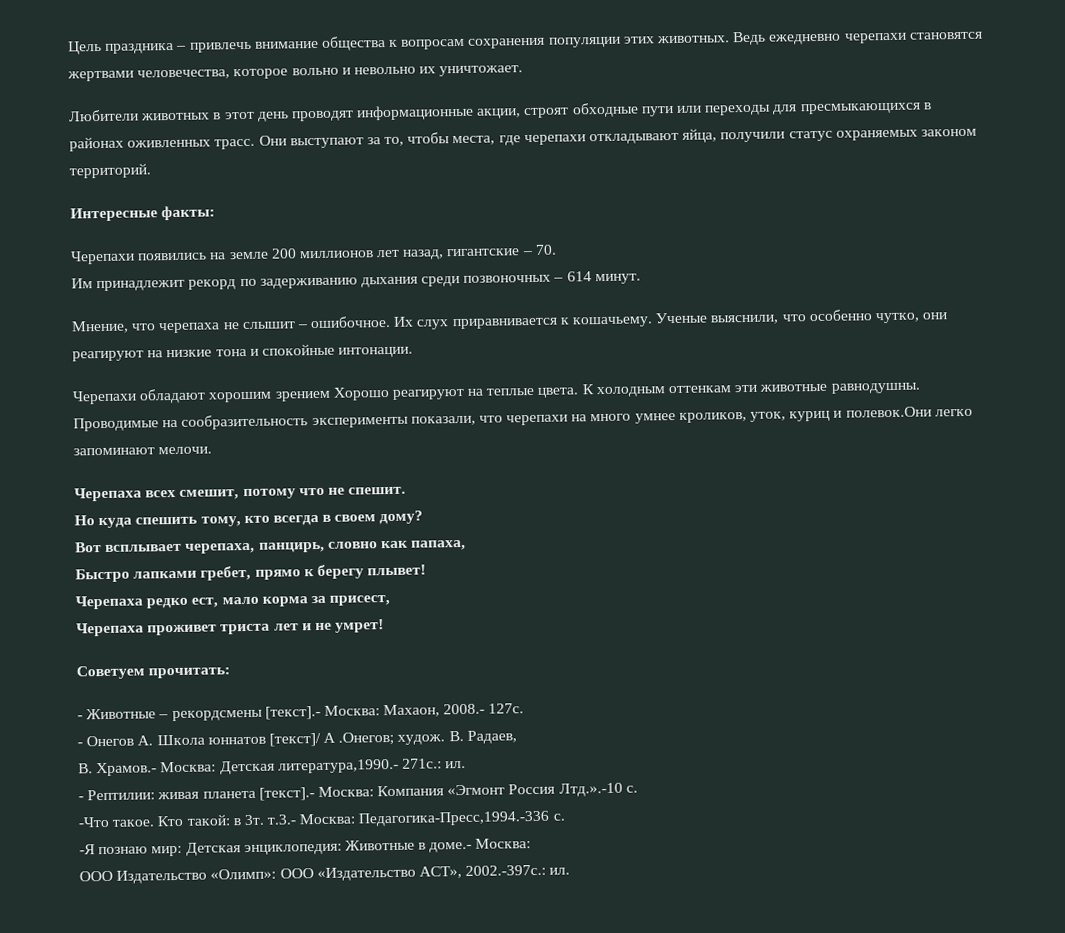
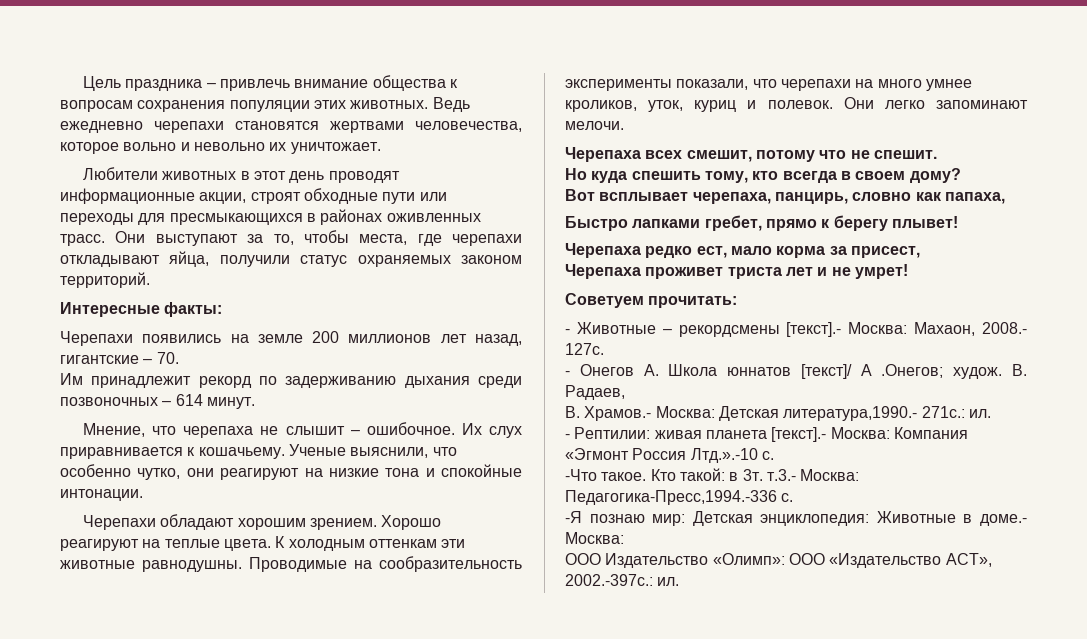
[274,390,331,402] зрением -> [310,518,378,530] зрением.
[845,406,932,418] полевок.Они -> [767,97,874,109] полевок. Они

